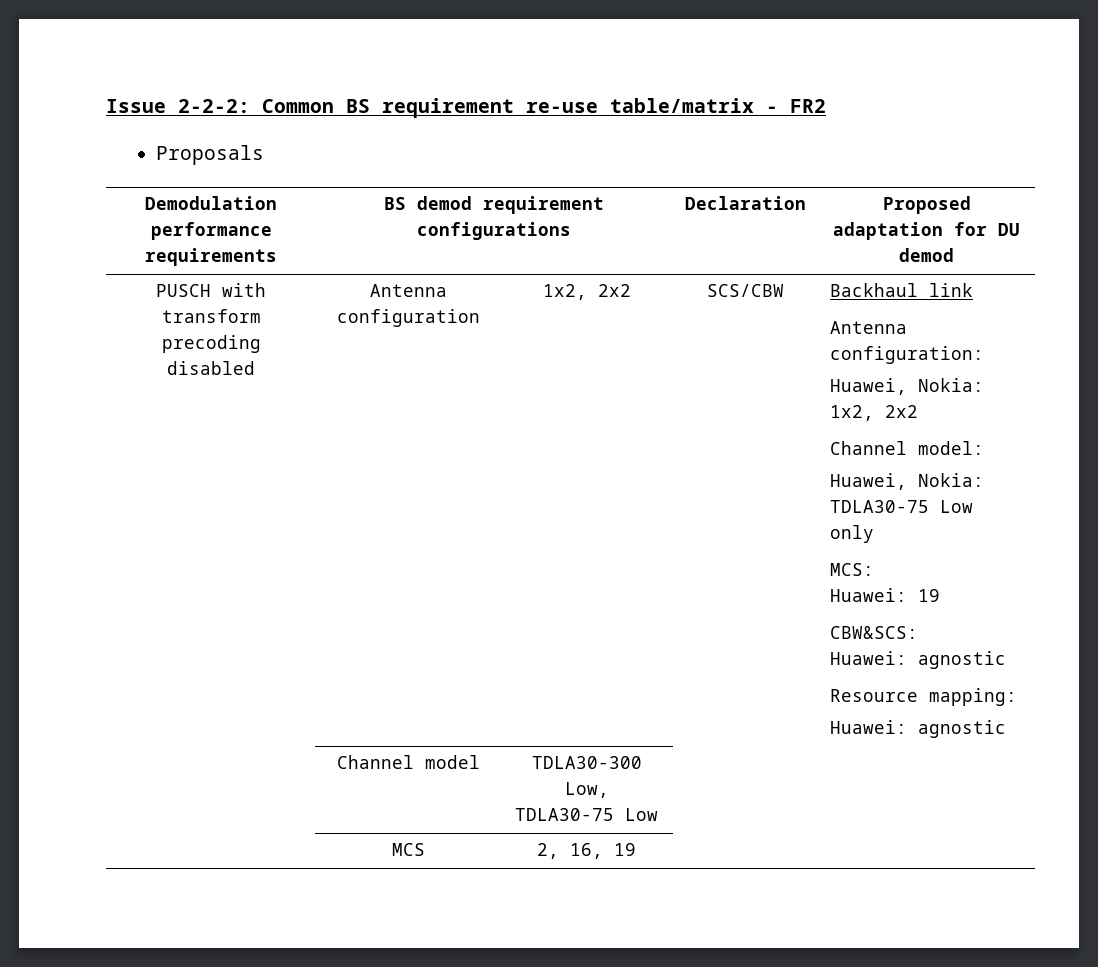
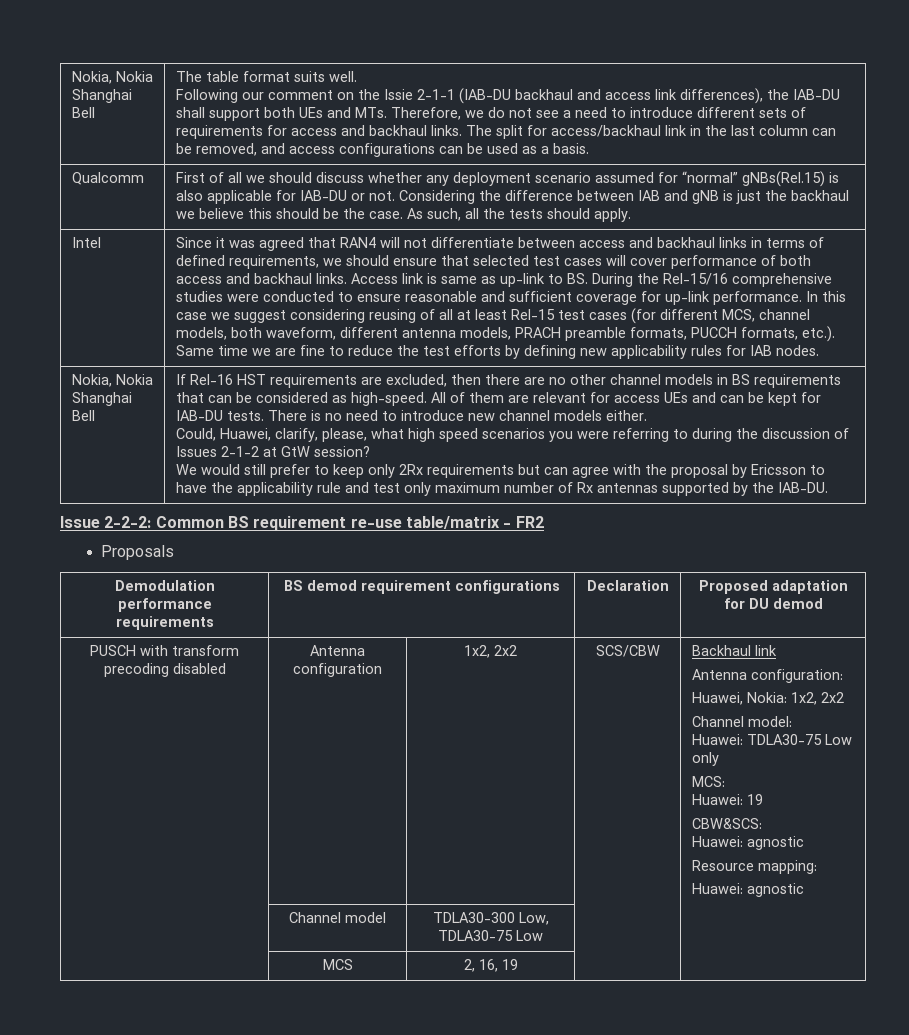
(106, 106) none -> [71,71,153,84] [71,89,132,103] [71,107,95,118] [175,71,357,82] [175,88,840,104] [175,107,806,121] [175,125,836,139] [175,143,589,157] [71,172,144,185] [175,171,839,187] [175,190,849,204] [175,208,631,222] [71,237,101,248] [175,237,824,251] [175,255,811,269] [175,273,832,287] [175,291,846,305] [175,308,810,324] [175,326,835,342] [175,345,819,359] [71,374,153,387] [71,392,132,406] [71,410,95,421] [175,374,841,388] [175,392,821,406] [175,410,647,421] [175,428,849,442] [175,446,370,457] [175,464,825,478] [175,482,828,496] Nokia, Nokia Shanghai Bell | The table format suits well. // Following our comment on the Issie 2-1-1 (IAB-DU backhaul and access link differences), the IAB-DU shall support both UEs and MTs. Therefore, we do not see a need to introduce different sets of requirements for access and backhaul links. The split for access/backhaul link in the last column can be removed, and access configurations can be used as a basis. // Qualcomm | First of all we should discuss whether any deployment scenario assumed for “normal” gNBs(Rel.15) is also applicable for IAB-DU or not. Considering the difference between IAB and gNB is just the backhaul we believe this should be the case. As such, all the tests should apply. // Intel | Since it was agreed that RAN4 will not differentiate between access and backhaul links in terms of defined requirements, we should ensure that selected test cases will cover performance of both access and backhaul links. Access link is same as up-link to BS. During the Rel-15/16 comprehensive studies were conducted to ensure reasonable and sufficient coverage for up-link performance. In this case we suggest considering reusing of all at least Rel-15 test cases (for different MCS, channel models, both waveform, different antenna models, PRACH preamble formats, PUCCH formats, etc.). Same time we are fine to reduce the test efforts by defining new applicability rules for IAB nodes. // Nokia, Nokia Shanghai Bell | If Rel-16 HST requirements are excluded, then there are no other channel models in BS requirements that can be considered as high-speed. All of them are relevant for access UEs and can be kept for IAB-DU tests. There is no need to introduce new channel models either. // Could, Huawei, clarify, please, what high speed scenarios you were referring to during the discussion of Issues 2-1-2 at GtW session? // We would still prefer to keep only 2Rx requirements but can agree with the proposal by Ericsson to have the applicability rule and test only maximum number of Rx antennas supported by the IAB-DU. //
[830,473,985,490] Huawei, Nokia: -> [691,734,743,745] Huawei:

